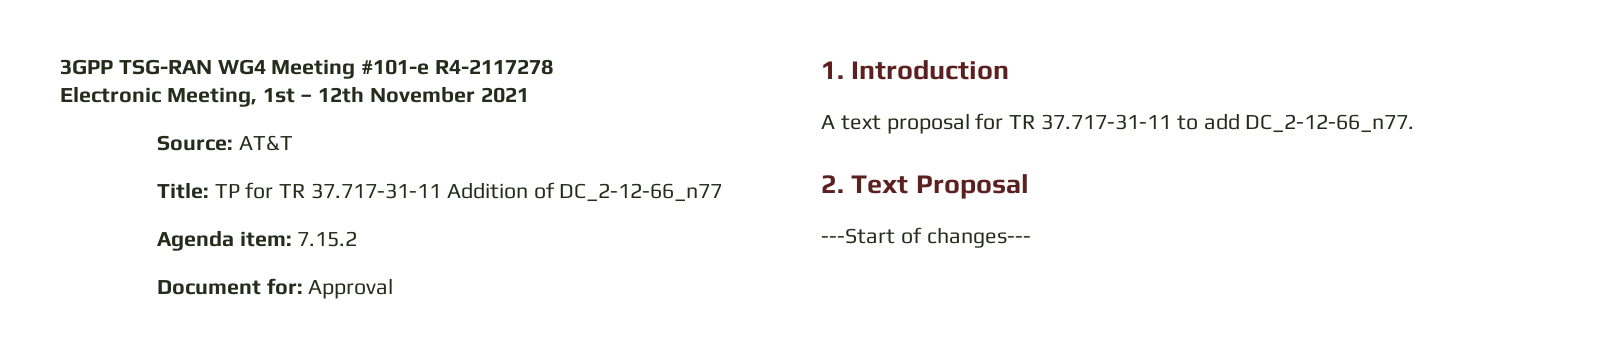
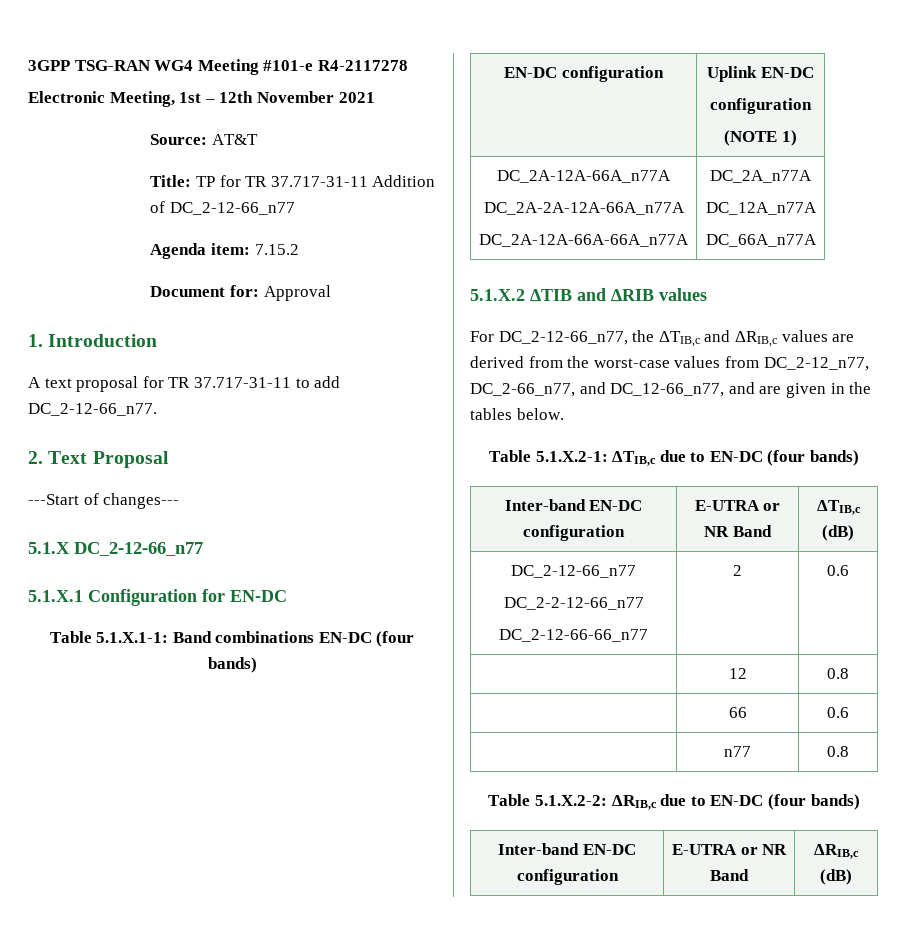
(1031, 237) none -> [28,542,203,556] [28,589,287,606] [49,631,415,647] [207,657,257,673] [504,66,664,82] [707,66,814,82] [710,98,812,114] [724,130,797,146] [497,170,671,183] [483,202,685,215] [479,234,689,247] [710,170,812,183] [705,202,817,215] [705,234,817,247] [470,288,707,302] [470,330,855,347] [470,356,869,371] [470,382,872,398] [470,408,564,420] [488,450,860,466] [504,499,643,511] [523,525,625,541] [694,500,781,511] [704,525,772,537] [816,500,861,515] [822,525,854,541] [511,565,636,578] [503,597,644,610] [499,629,648,642] [733,565,742,576] [827,565,849,576] [728,668,747,679] [827,668,849,679] [728,707,747,718] [827,707,849,718] [724,746,751,757] [827,746,849,757] [488,794,860,810] [498,843,636,855] [516,869,619,885] [671,844,788,855] [710,869,749,881] [814,844,859,859] [820,869,852,885] // 5.1.X DC_2-12-66_n77 // 5.1.X.1 Configuration for EN-DC // Table 5.1.X.1-1: Band combinations EN-DC (four bands) // EN-DC configuration | Uplink EN-DC // configuration // (NOTE 1) // DC_2A-12A-66A_n77A // DC_2A-2A-12A-66A_n77A // DC_2A-12A-66A-66A_n77A | DC_2A_n77A // DC_12A_n77A // DC_66A_n77A // 5.1.X.2 ∆TIB and ∆RIB values // For DC_2-12-66_n77, the ΔTIB,c and ΔRIB,c values are derived from the worst-case values from DC_2-12_n77, DC_2-66_n77, and DC_12-66_n77, and are given in the tables below. // Table 5.1.X.2-1: ΔTIB,c due to EN-DC (four bands) // Inter-band EN-DC configuration | E-UTRA or NR Band | ΔTIB,c (dB) // DC_2-12-66_n77 // DC_2-2-12-66_n77 // DC_2-12-66-66_n77 | 2 | 0.6 // | 12 | 0.8 // | 66 | 0.6 // | n77 | 0.8 // Table 5.1.X.2-2: ΔRIB,c due to EN-DC (four bands) // Inter-band EN-DC configuration | E-UTRA or NR Band | ΔRIB,c (dB)

